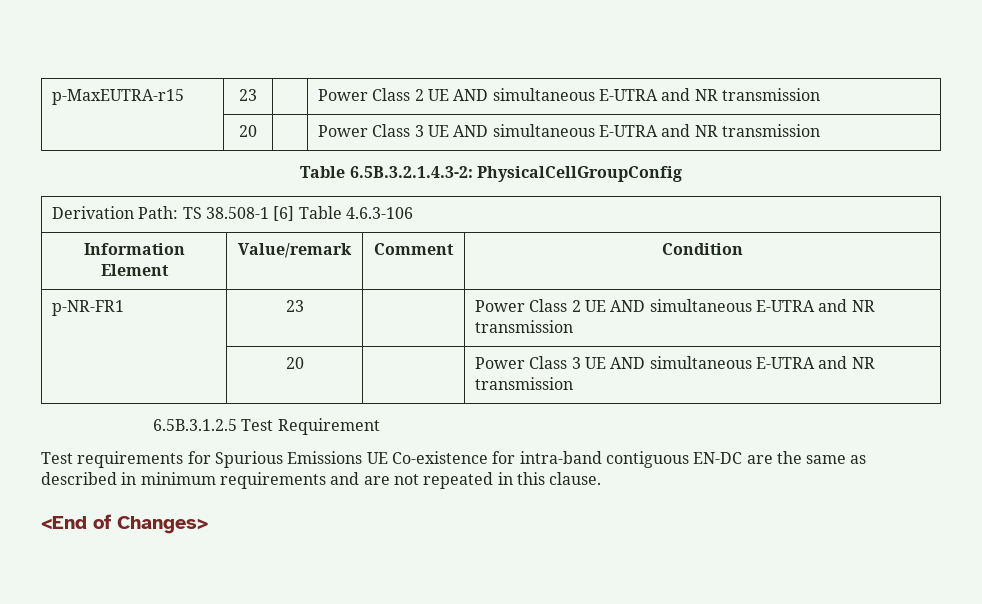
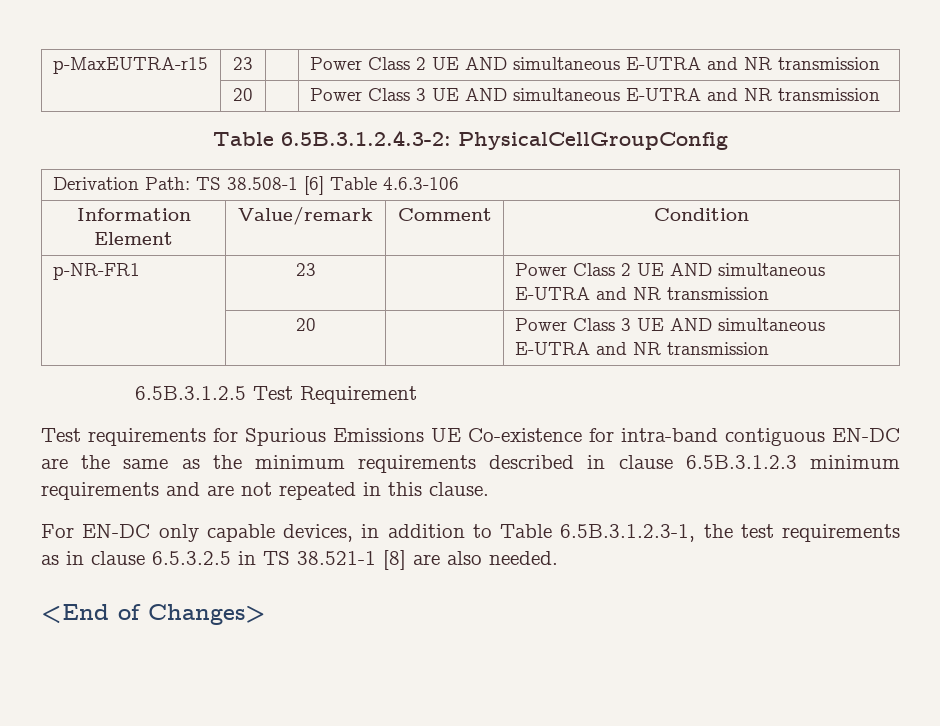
[349,166,473,178] 6.5B.3.2.1.4.3-2: -> [281,130,451,146] 6.5B.3.1.2.4.3-2:
[41,472,137,485] described in -> [212,455,797,473] the minimum requirements described in clause 6.5B.3.1.2.3
(602, 478) none -> [41,524,900,542] [41,550,558,570] // For EN-DC only capable devices, in addition to Table 6.5B.3.1.2.3-1, the test requirements as in clause 6.5.3.2.5 in TS 38.521-1 [8] are also needed.

